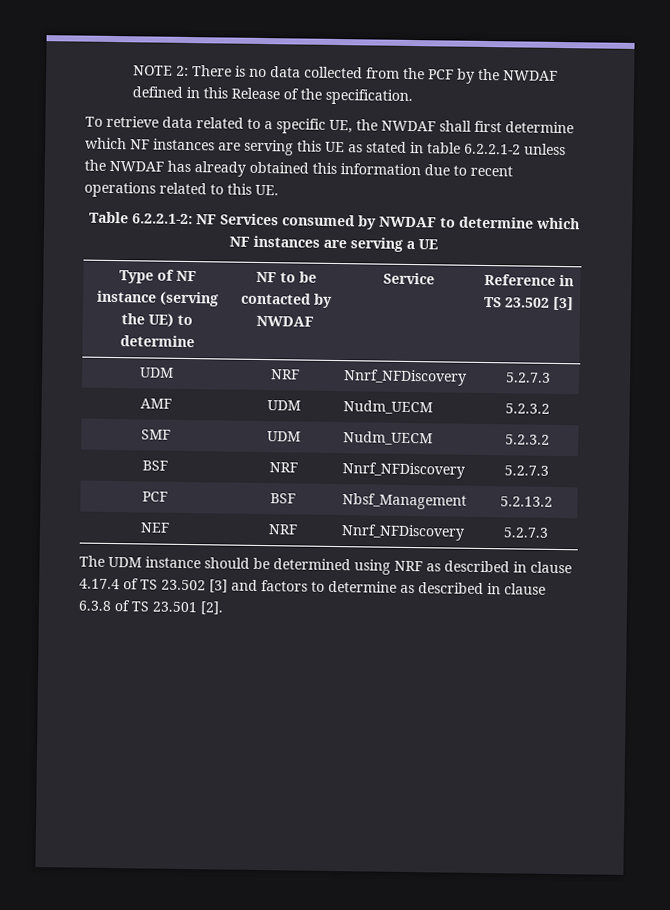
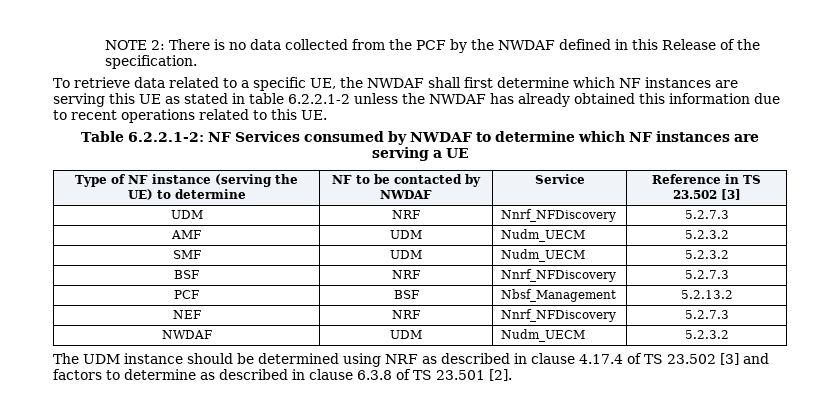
(549, 532) none -> [161,330,212,339] [390,330,422,339] [501,329,586,342] [684,330,729,339] // NWDAF | UDM | Nudm_UECM | 5.2.3.2

